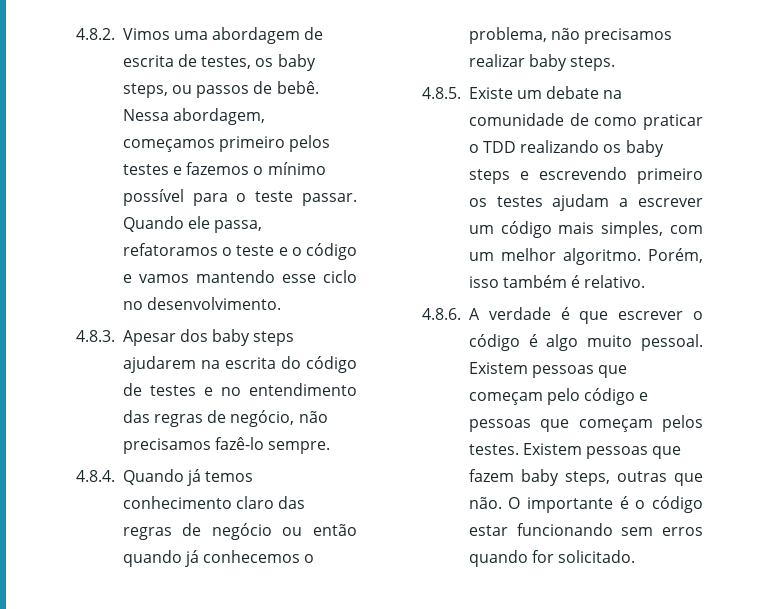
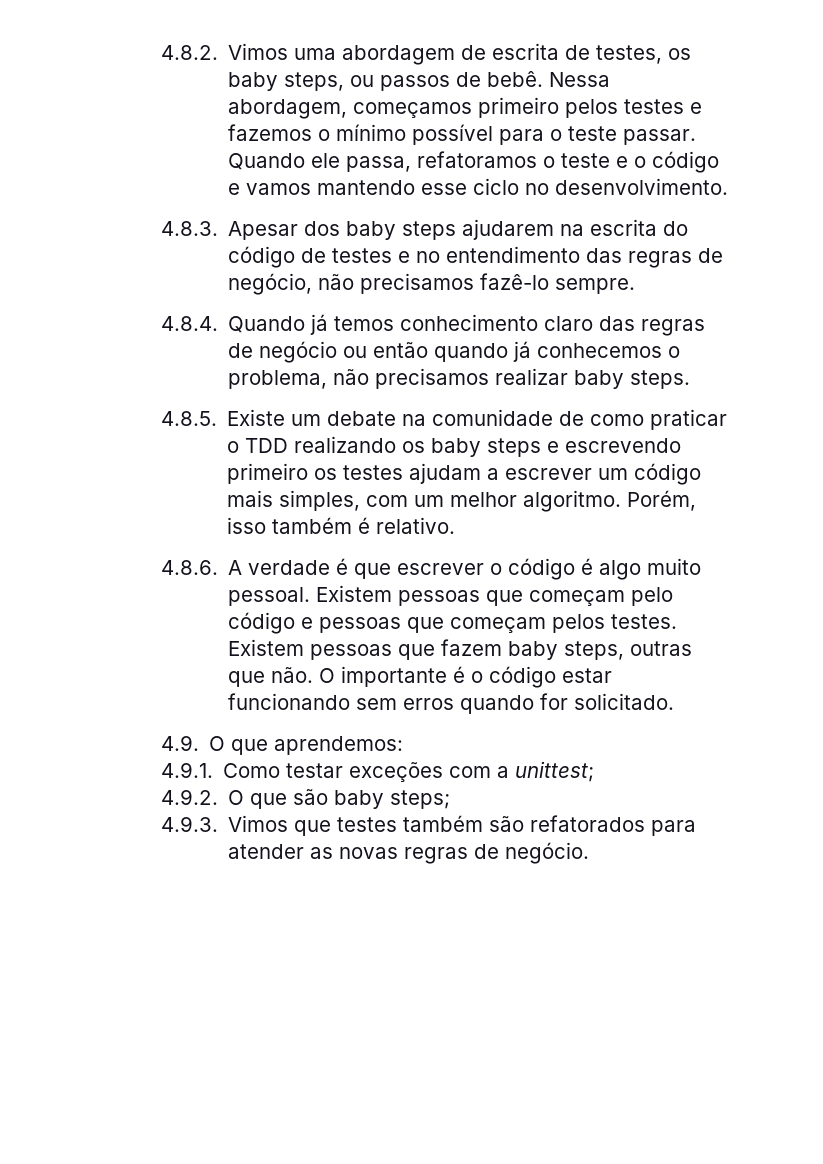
(636, 556) none -> [161,735,404,755] [161,761,595,782] [161,789,451,809] [161,815,697,836] [228,842,590,864] // 4.9. O que aprendemos: // 4.9.1. Como testar exceções com a unittest; // 4.9.2. O que são baby steps; // 4.9.3. Vimos que testes também são refatorados para atender as novas regras de negócio.

